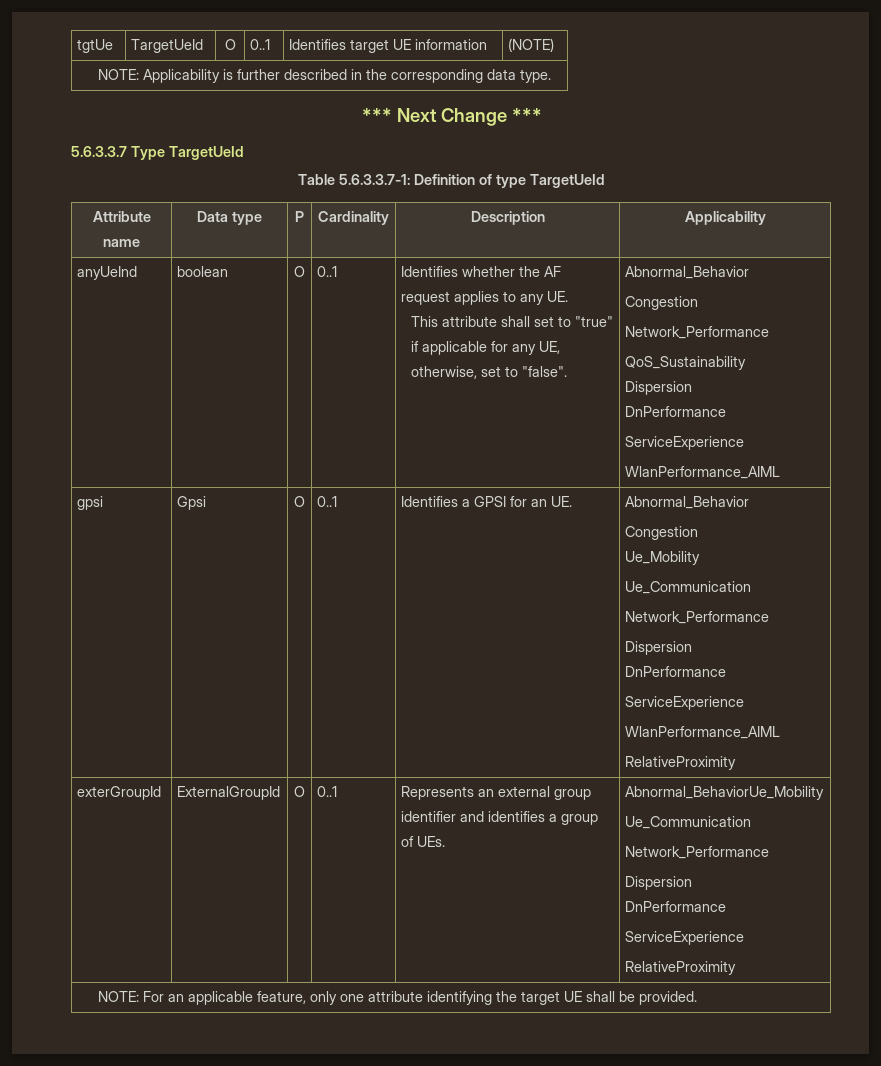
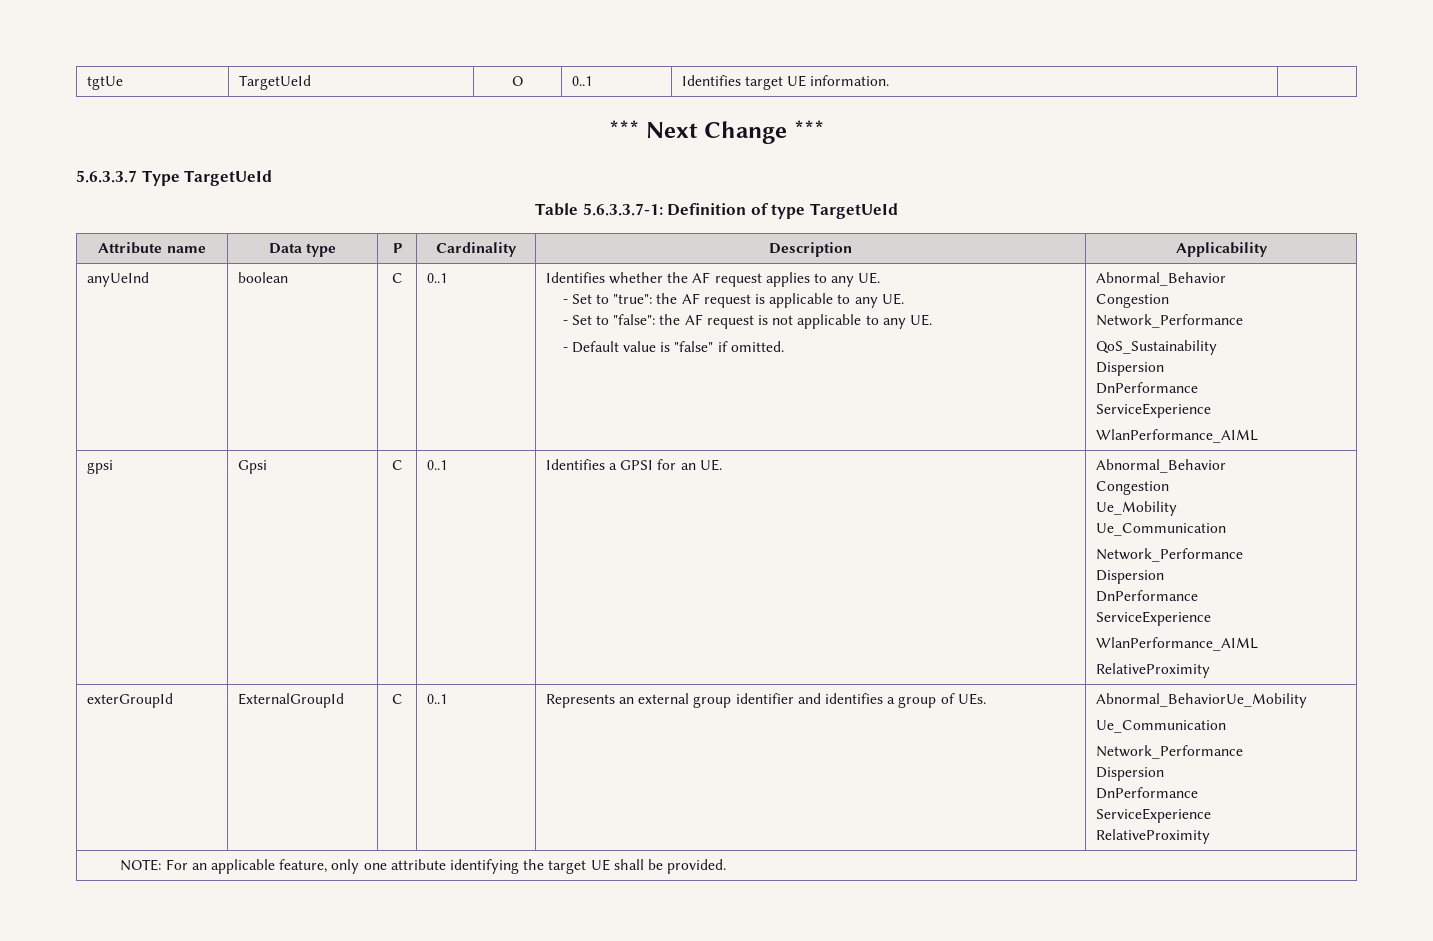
[415,39,488,50] [508,38,555,52] [97,69,551,83] information | (NOTE) // NOTE: Applicability is further described in the corresponding data type. -> [810,75,890,86] information. |
[294,266,305,277] O -> [391,273,403,283] C
[411,316,614,327] [411,341,561,355] [411,366,568,379] This attribute shall set to "true" if applicable for any UE, otherwise, set to "false". -> [562,293,904,308] [562,314,932,329] [562,341,784,353] - Set to "true": the AF request is applicable to any UE. // - Set to "false": the AF request is not applicable to any UE. // - Default value is "false" if omitted.
[294,496,305,507] O -> [391,460,403,470] C
[294,786,305,797] O -> [391,694,403,704] C

